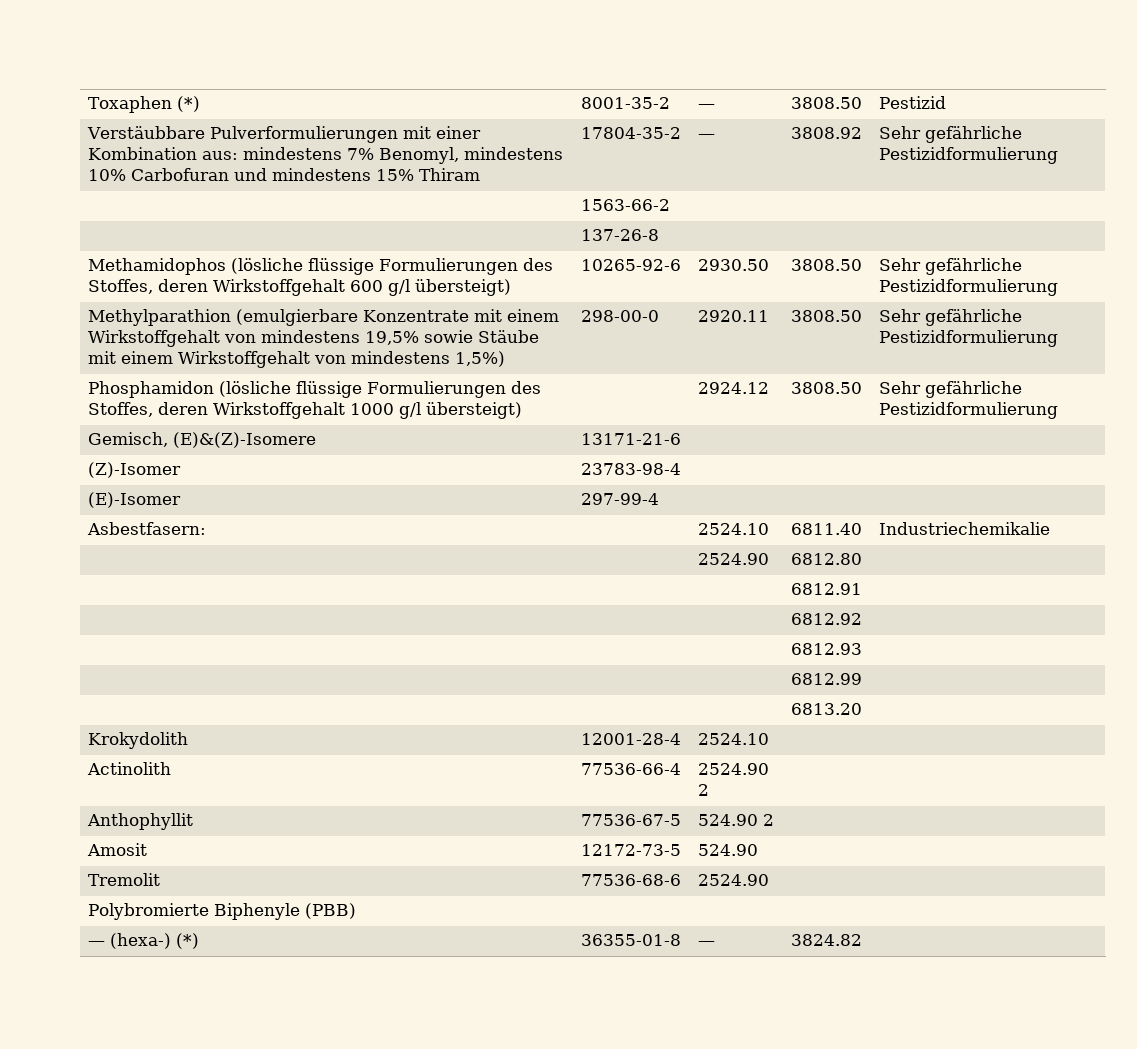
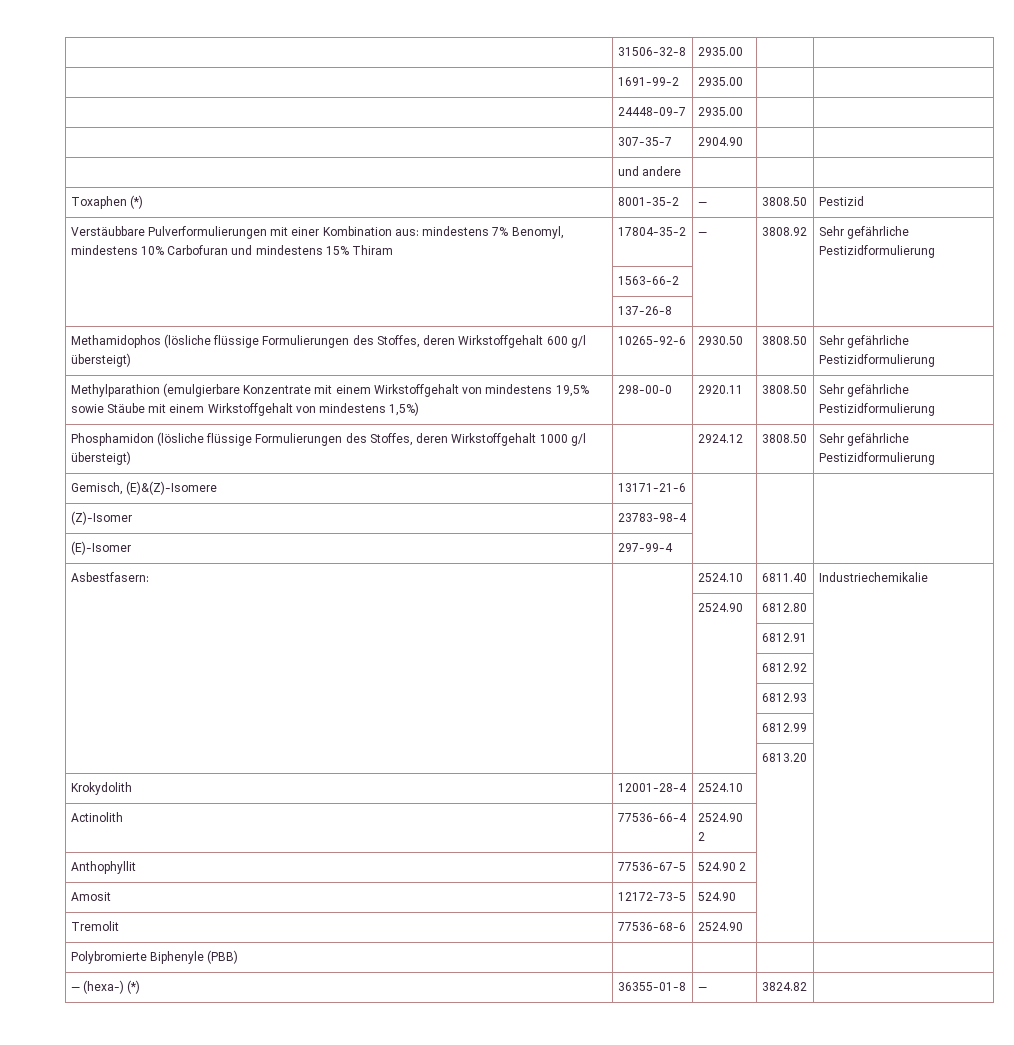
(88, 104) none -> [617,47,686,56] [697,47,743,56] [617,77,679,86] [697,77,743,86] [617,107,686,116] [697,107,743,116] [617,137,672,146] [697,137,743,146] [617,166,681,176] | 31506-32-8 | 2935.00 | | // | 1691-99-2 | 2935.00 | | // | 24448-09-7 | 2935.00 | | // | 307-35-7 | 2904.90 | | // | und andere | | | //

